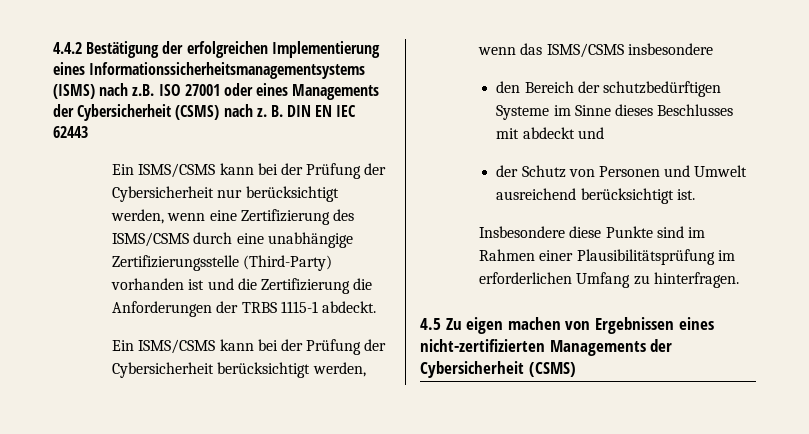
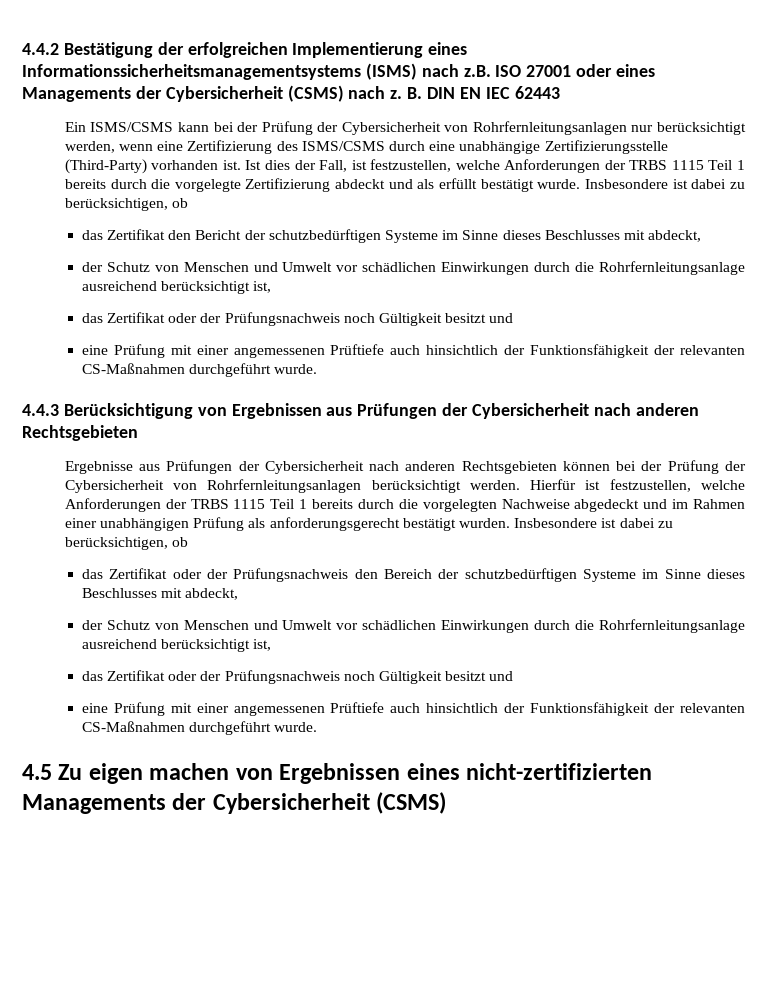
(215, 194) none -> [444,121,627,135] von Rohrfernleitungsanlagen
[188,278,373,294] [112,301,376,317] [112,339,387,355] [112,362,366,378] [478,43,713,58] ist und die Zertifizierung die Anforderungen der TRBS 1115-1 abdeckt. // Ein ISMS/CSMS kann bei der Prüfung der Cybersicherheit berücksichtigt werden, wenn das ISMS/CSMS insbesondere // -> [222,159,746,173] [64,178,745,192] [64,198,189,211] [81,229,702,243] [81,261,745,275] [81,281,272,294] [81,312,514,326] [81,344,745,358] [81,363,318,377] [22,403,699,419] [22,425,138,441] [64,460,747,474] [64,479,745,493] [64,498,745,512] [64,517,673,531] [64,537,189,550] [81,568,349,582] ist. Ist dies der Fall, ist festzustellen, welche Anforderungen der TRBS 1115 Teil 1 bereits durch die vorgelegte Zertifizierung abdeckt und als erfüllt bestätigt wurde. Insbesondere ist dabei zu berücksichtigen, ob // das Zertifikat den Bericht der schutzbedürftigen Systeme im Sinne dieses Beschlusses mit abdeckt, // der Schutz von Menschen und Umwelt vor schädlichen Einwirkungen durch die Rohrfernleitungsanlage ausreichend berücksichtigt ist, // das Zertifikat oder der Prüfungsnachweis noch Gültigkeit besitzt und // eine Prüfung mit einer angemessenen Prüftiefe auch hinsichtlich der Funktionsfähigkeit der relevanten CS-Maßnahmen durchgeführt wurde. // 4.4.3 Berücksichtigung von Ergebnissen aus Prüfungen der Cybersicherheit nach anderen Rechtsgebieten // Ergebnisse aus Prüfungen der Cybersicherheit nach anderen Rechtsgebieten können bei der Prüfung der Cybersicherheit von Rohrfernleitungsanlagen berücksichtigt werden. Hierfür ist festzustellen, welche Anforderungen der TRBS 1115 Teil 1 bereits durch die vorgelegten Nachweise abgedeckt und im Rahmen einer unabhängigen Prüfung als anforderungsgerecht bestätigt wurden. Insbesondere ist dabei zu berücksichtigen, ob // das Zertifikat oder der Prüfungsnachweis
[522,127,604,139] [496,165,748,178] [496,188,695,204] [479,226,705,238] [479,249,735,265] [479,272,739,288] abdeckt und // der Schutz von Personen und Umwelt ausreichend berücksichtigt ist. // Insbesondere diese Punkte sind im Rahmen einer Plausibilitätsprüfung im erforderlichen Umfang zu hinterfragen. -> [185,588,239,600] [81,619,745,633] [81,639,272,652] [81,670,514,684] [81,702,745,716] [81,721,318,735] abdeckt, // der Schutz von Menschen und Umwelt vor schädlichen Einwirkungen durch die Rohrfernleitungsanlage ausreichend berücksichtigt ist, // das Zertifikat oder der Prüfungsnachweis noch Gültigkeit besitzt und // eine Prüfung mit einer angemessenen Prüftiefe auch hinsichtlich der Funktionsfähigkeit der relevanten CS-Maßnahmen durchgeführt wurde.

